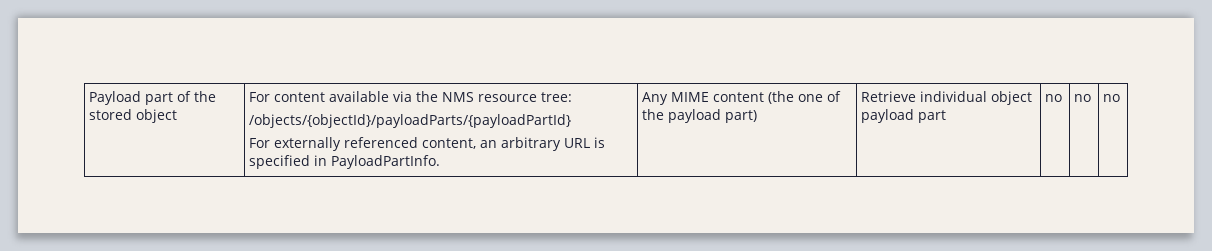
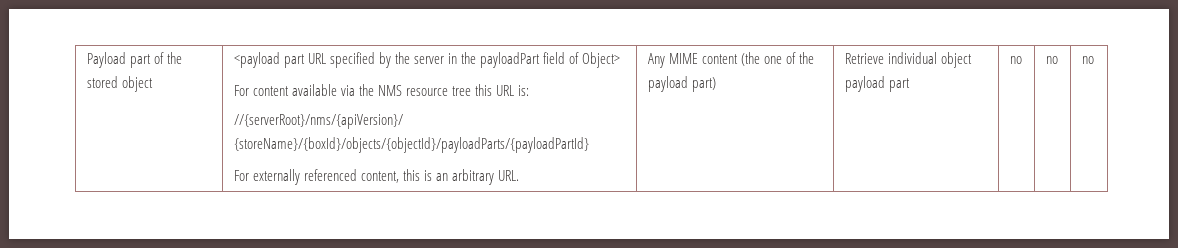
(178, 116) none -> [233,52,621,68] <payload part URL specified by the server in the payloadPart field of Object> //
[541,92,573,102] [249,114,572,128] [249,137,606,151] [249,155,441,169] tree: // /objects/{objectId}/payloadParts/{payloadPartId} // For externally referenced content, an arbitrary URL is specified in PayloadPartInfo. -> [451,84,530,96] [233,114,403,129] [233,137,589,153] [233,169,519,185] tree this URL is: // //{serverRoot}/nms/{apiVersion}/ {storeName}/{boxId}/objects/{objectId}/payloadParts/{payloadPartId} // For externally referenced content, this is an arbitrary URL.

